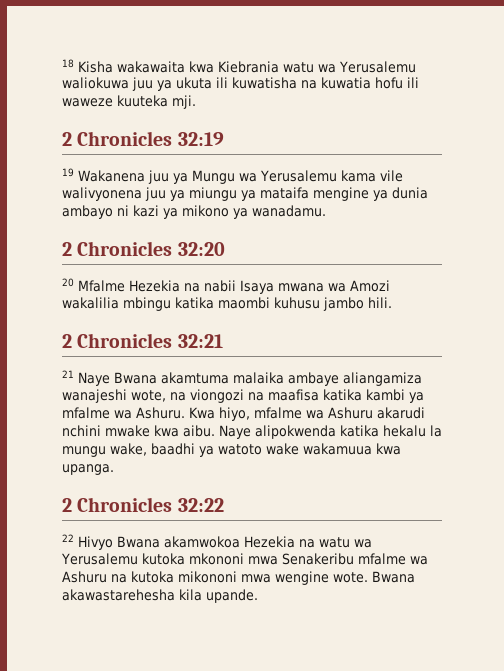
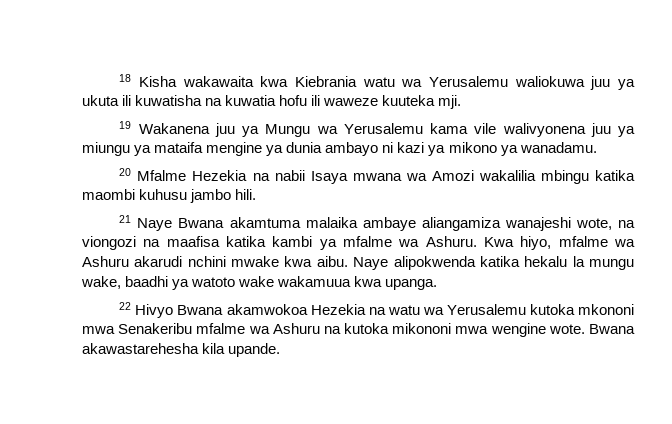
[62,131,224,146] // 2 Chronicles 32:19 -> (462, 102) none
[62,241,225,256] // 2 Chronicles 32:20 -> (597, 147) none
[62,333,223,348] // 2 Chronicles 32:21 -> (257, 194) none
[62,497,224,512] // 2 Chronicles 32:22 -> (438, 284) none

